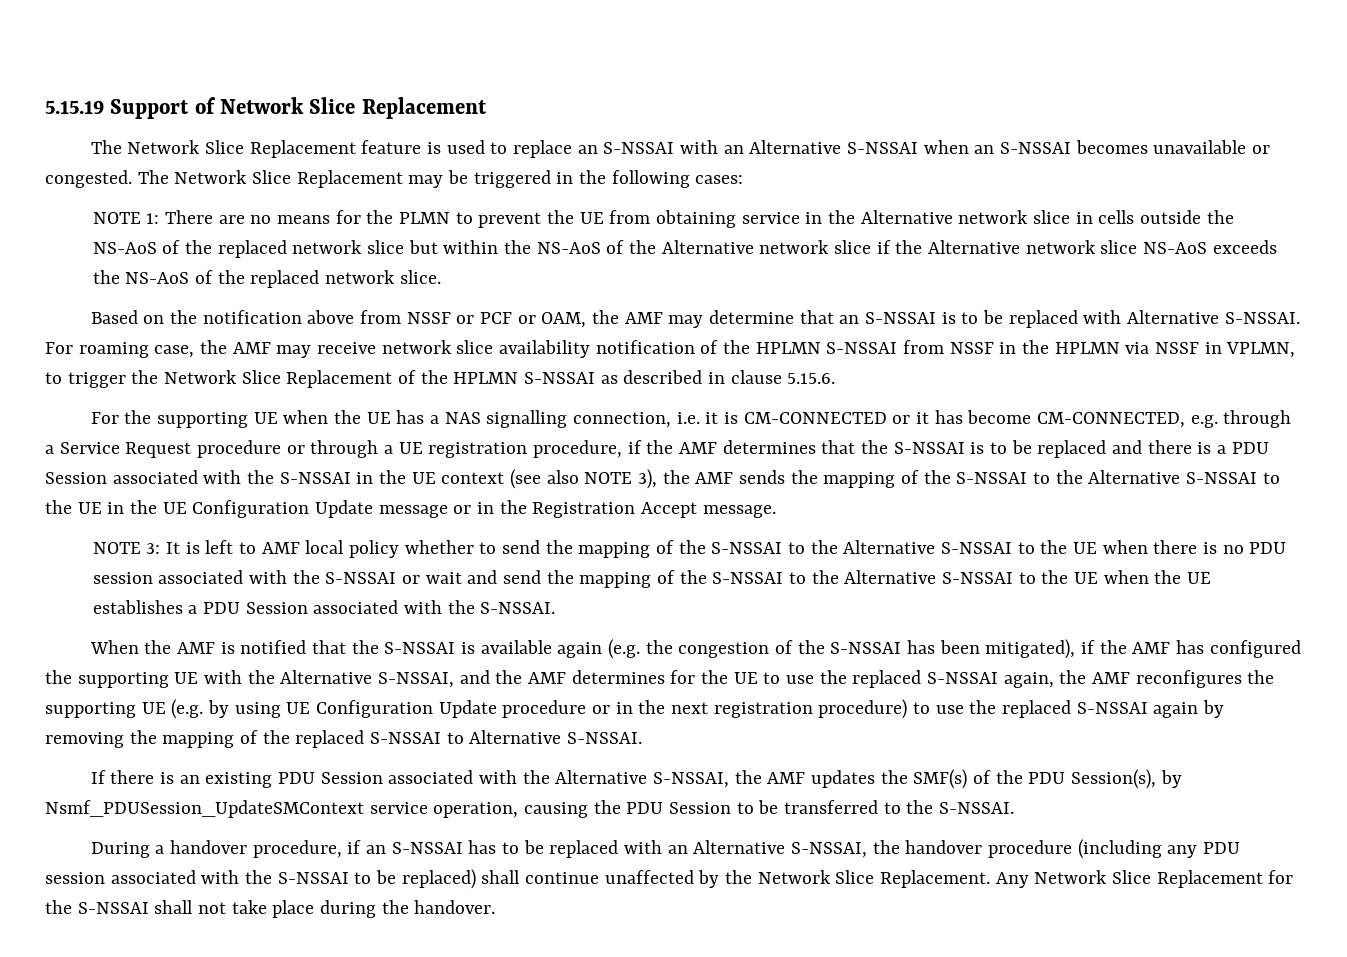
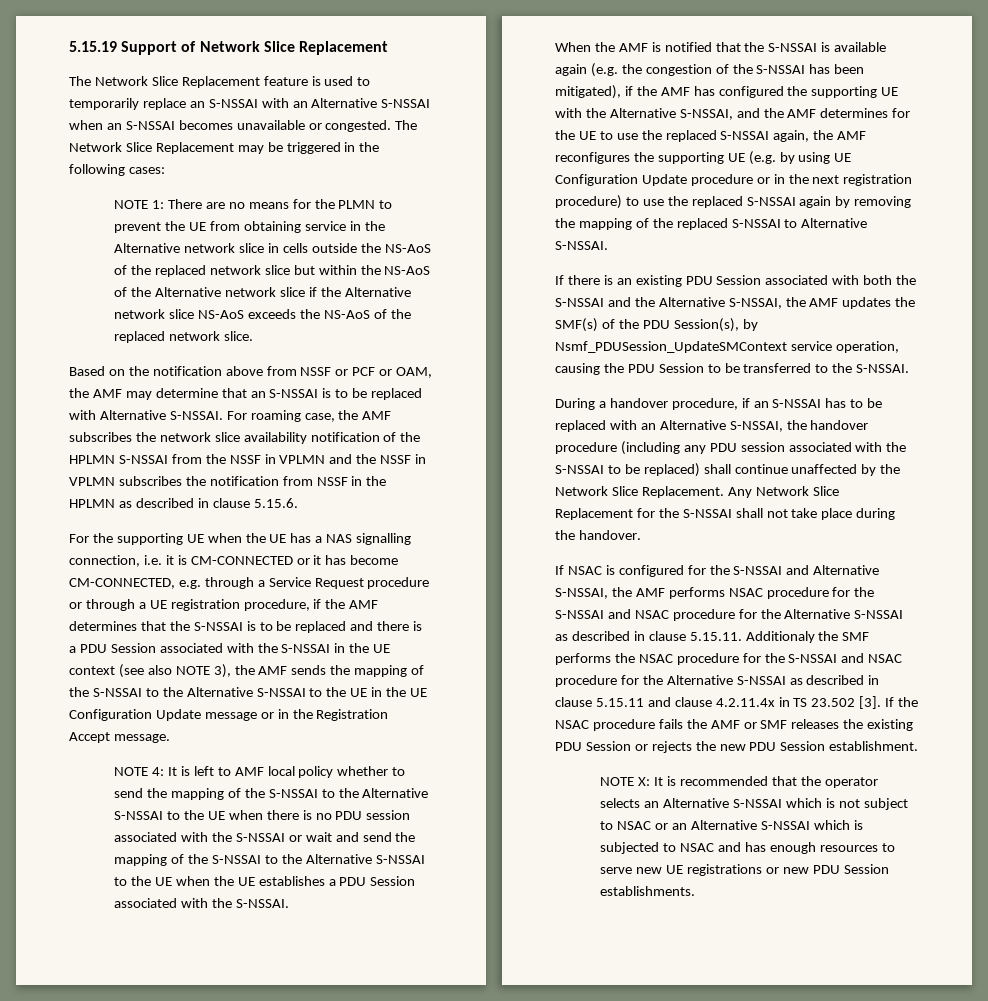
(508, 148) none -> [69,98,139,110] temporarily
[276,342,377,358] may receive -> [69,432,156,442] subscribes the
[949,340,1296,358] [45,370,596,388] NSSF in the HPLMN via NSSF in VPLMN, to trigger the Network Slice Replacement of the HPLMN S-NSSAI -> [205,454,427,464] [69,476,387,486] [69,499,115,508] the NSSF in VPLMN and the NSSF in VPLMN subscribes the notification from NSSF in the HPLMN
[146,543,161,554] 3: -> [152,767,165,776] 4:
(517, 777) none -> [863,275,917,285] [555,297,631,307] both the S-NSSAI and
(496, 907) none -> [555,565,880,577] [555,587,875,599] [555,609,904,621] [555,631,870,643] [555,653,903,665] [555,675,880,687] [555,696,919,709] [555,719,914,731] [555,741,919,753] [600,776,878,788] [600,798,908,810] [600,820,863,830] [600,842,895,854] [600,864,889,876] [600,886,696,896] // If NSAC is configured for the S-NSSAI and Alternative S-NSSAI, the AMF performs NSAC procedure for the S-NSSAI and NSAC procedure for the Alternative S-NSSAI as described in clause 5.15.11. Additionaly the SMF performs the NSAC procedure for the S-NSSAI and NSAC procedure for the Alternative S-NSSAI as described in clause 5.15.11 and clause 4.2.11.4x in TS 23.502 [3]. If the NSAC procedure fails the AMF or SMF releases the existing PDU Session or rejects the new PDU Session establishment. // NOTE X: It is recommended that the operator selects an Alternative S-NSSAI which is not subject to NSAC or an Alternative S-NSSAI which is subjected to NSAC and has enough resources to serve new UE registrations or new PDU Session establishments.

